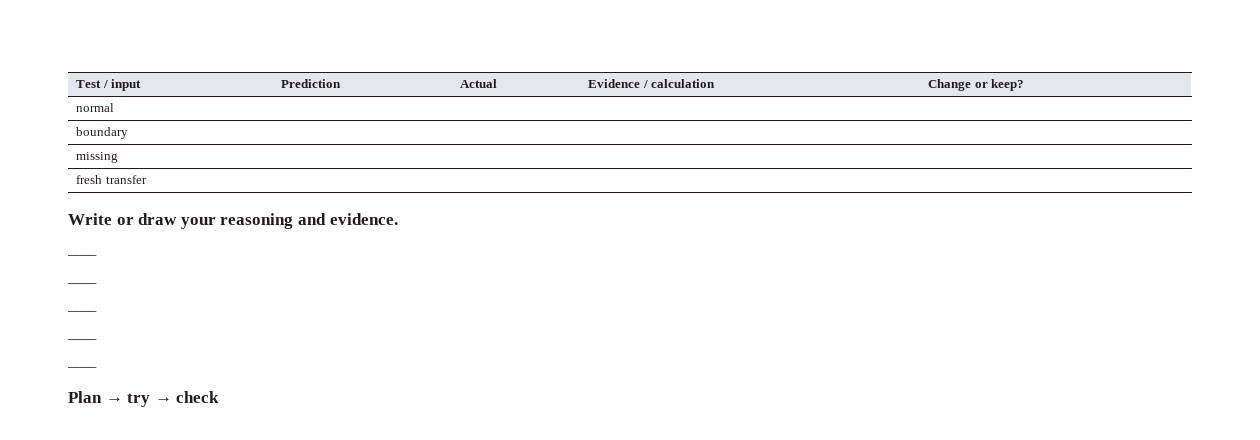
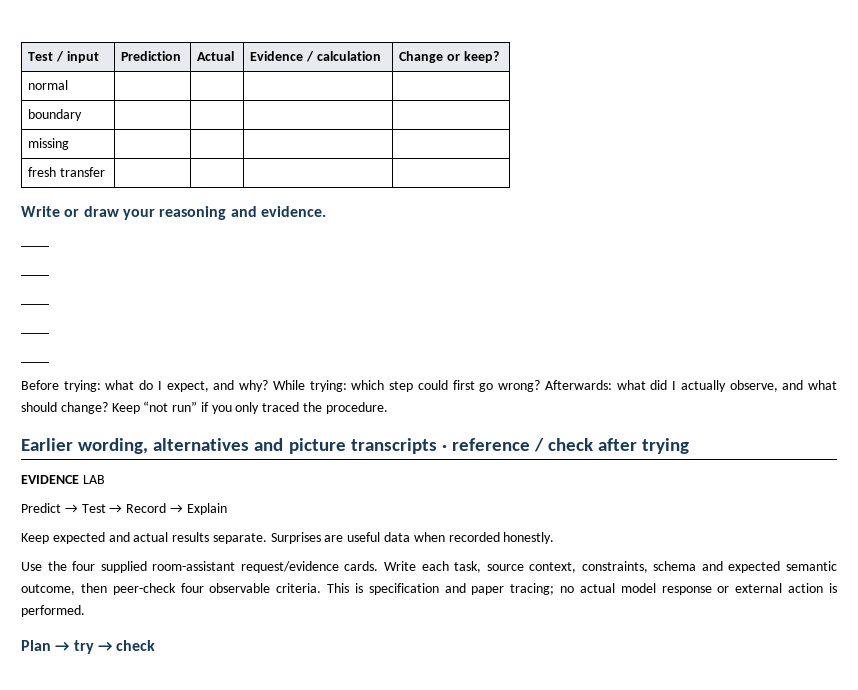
(97, 367) none -> [21,380,838,392] [21,401,388,414] [21,438,690,454] [21,475,105,484] [21,503,227,515] [21,532,555,544] [21,561,837,573] [21,583,838,595] [21,605,85,617] // Before trying: what do I expect, and why? While trying: which step could first go wrong? Afterwards: what did I actually observe, and what should change? Keep “not run” if you only traced the procedure. // Earlier wording, alternatives and picture transcripts · reference / check after trying // EVIDENCE LAB // Predict → Test → Record → Explain // Keep expected and actual results separate. Surprises are useful data when recorded honestly. // Use the four supplied room-assistant request/evidence cards. Write each task, source context, constraints, schema and expected semantic outcome, then peer-check four observable criteria. This is specification and paper tracing; no actual model response or external action is performed.

